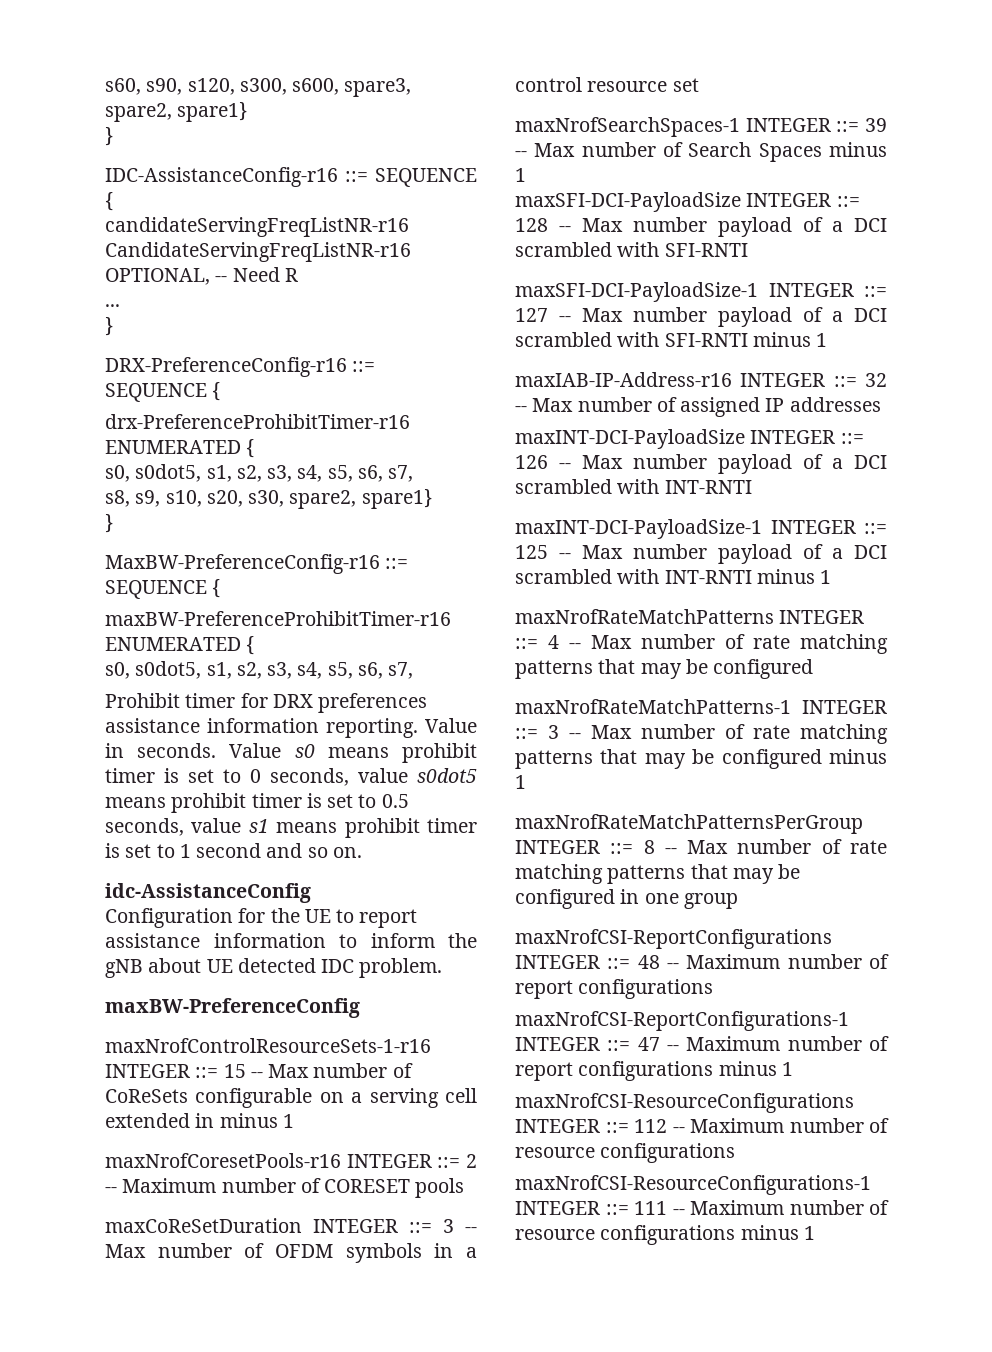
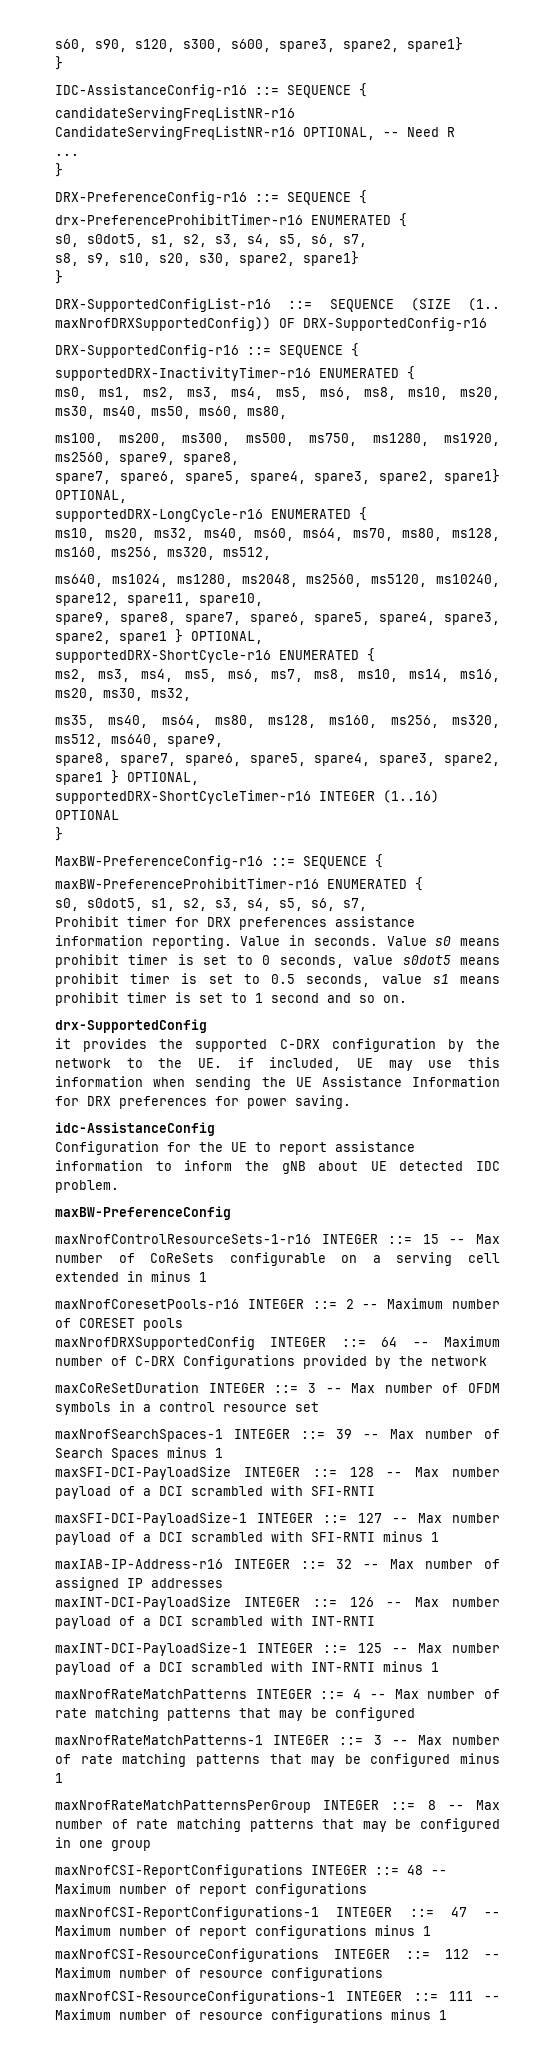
(113, 523) none -> [55,298,500,312] [55,317,487,331] [55,343,359,358] [55,366,415,381] [55,387,500,400] [55,406,287,419] [55,433,500,446] [55,452,239,465] [55,469,500,484] [55,490,127,503] [55,507,367,522] [55,528,500,541] [55,547,271,560] [55,574,500,587] [55,593,263,606] [55,612,500,625] [55,629,263,644] [55,648,375,663] [55,669,501,682] [55,688,191,701] [55,715,500,728] [55,734,223,747] [55,753,500,766] [55,770,199,785] [55,790,439,804] [55,810,119,820] [55,827,63,841] // DRX-SupportedConfigList-r16 ::= SEQUENCE (SIZE (1.. maxNrofDRXSupportedConfig)) OF DRX-SupportedConfig-r16 // DRX-SupportedConfig-r16 ::= SEQUENCE { // supportedDRX-InactivityTimer-r16 ENUMERATED { // ms0, ms1, ms2, ms3, ms4, ms5, ms6, ms8, ms10, ms20, ms30, ms40, ms50, ms60, ms80, // ms100, ms200, ms300, ms500, ms750, ms1280, ms1920, ms2560, spare9, spare8, // spare7, spare6, spare5, spare4, spare3, spare2, spare1} OPTIONAL, // supportedDRX-LongCycle-r16 ENUMERATED { // ms10, ms20, ms32, ms40, ms60, ms64, ms70, ms80, ms128, ms160, ms256, ms320, ms512, // ms640, ms1024, ms1280, ms2048, ms2560, ms5120, ms10240, spare12, spare11, spare10, // spare9, spare8, spare7, spare6, spare5, spare4, spare3, spare2, spare1 } OPTIONAL, // supportedDRX-ShortCycle-r16 ENUMERATED { // ms2, ms3, ms4, ms5, ms6, ms7, ms8, ms10, ms14, ms16, ms20, ms30, ms32, // ms35, ms40, ms64, ms80, ms128, ms160, ms256, ms320, ms512, ms640, spare9, // spare8, spare7, spare6, spare5, spare4, spare3, spare2, spare1 } OPTIONAL, // supportedDRX-ShortCycleTimer-r16 INTEGER (1..16) OPTIONAL // }
(362, 852) none -> [55,1019,207,1033] [55,1038,501,1052] [55,1057,501,1071] [55,1076,500,1090] [55,1095,351,1109] // drx-SupportedConfig // it provides the supported C-DRX configuration by the network to the UE. if included, UE may use this information when sending the UE Assistance Information for DRX preferences for power saving.
(465, 1188) none -> [55,1336,500,1350] [55,1355,487,1369] // maxNrofDRXSupportedConfig INTEGER ::= 64 -- Maximum number of C-DRX Configurations provided by the network

